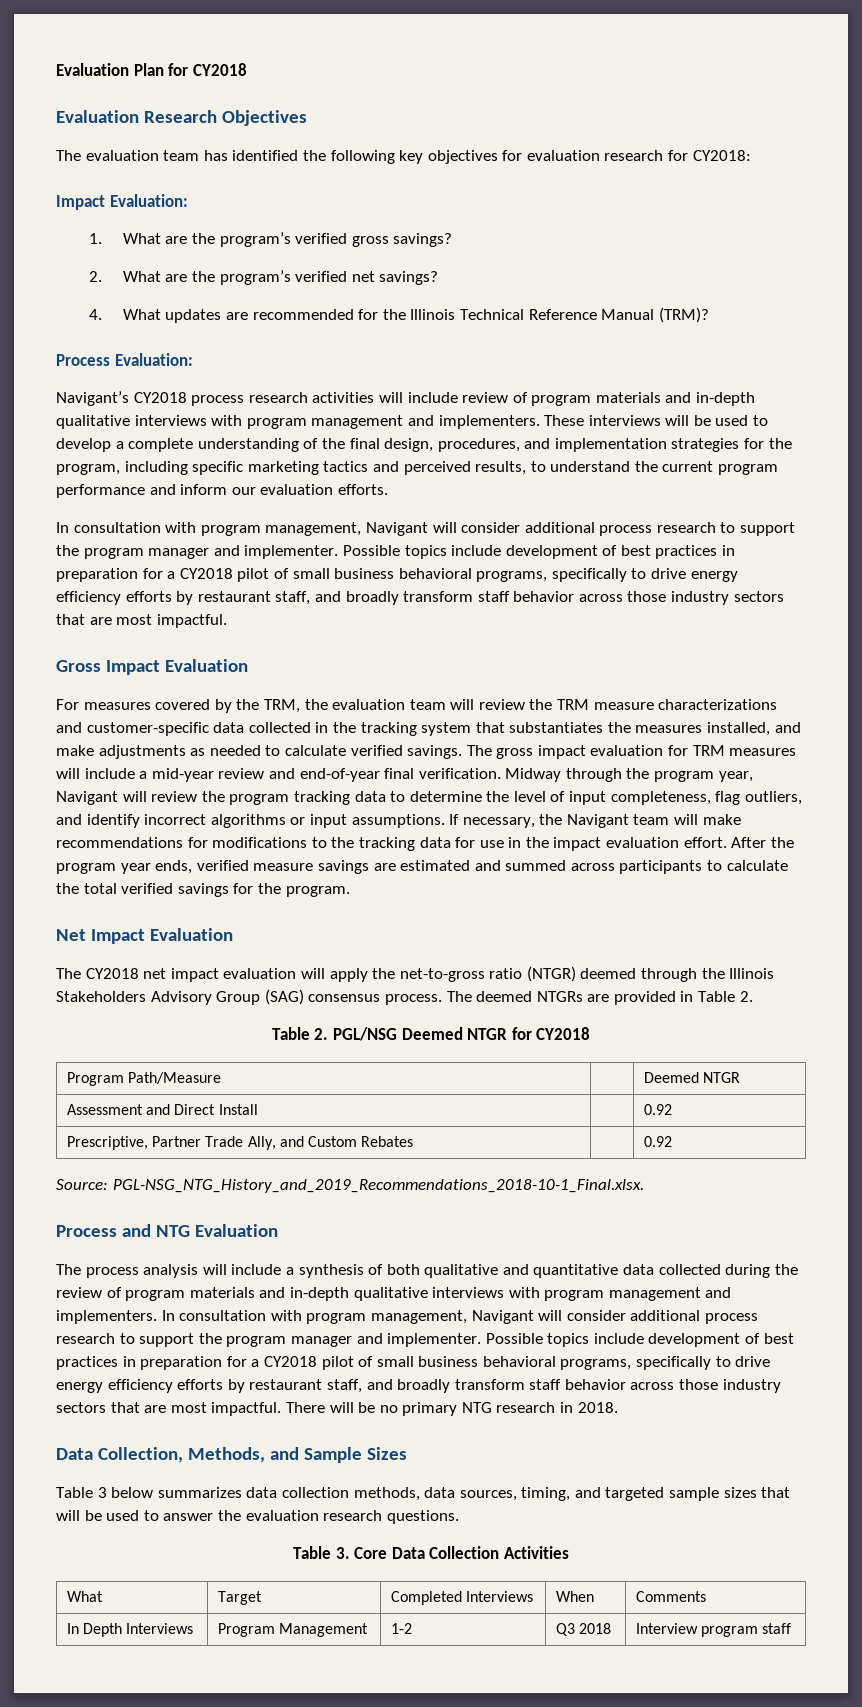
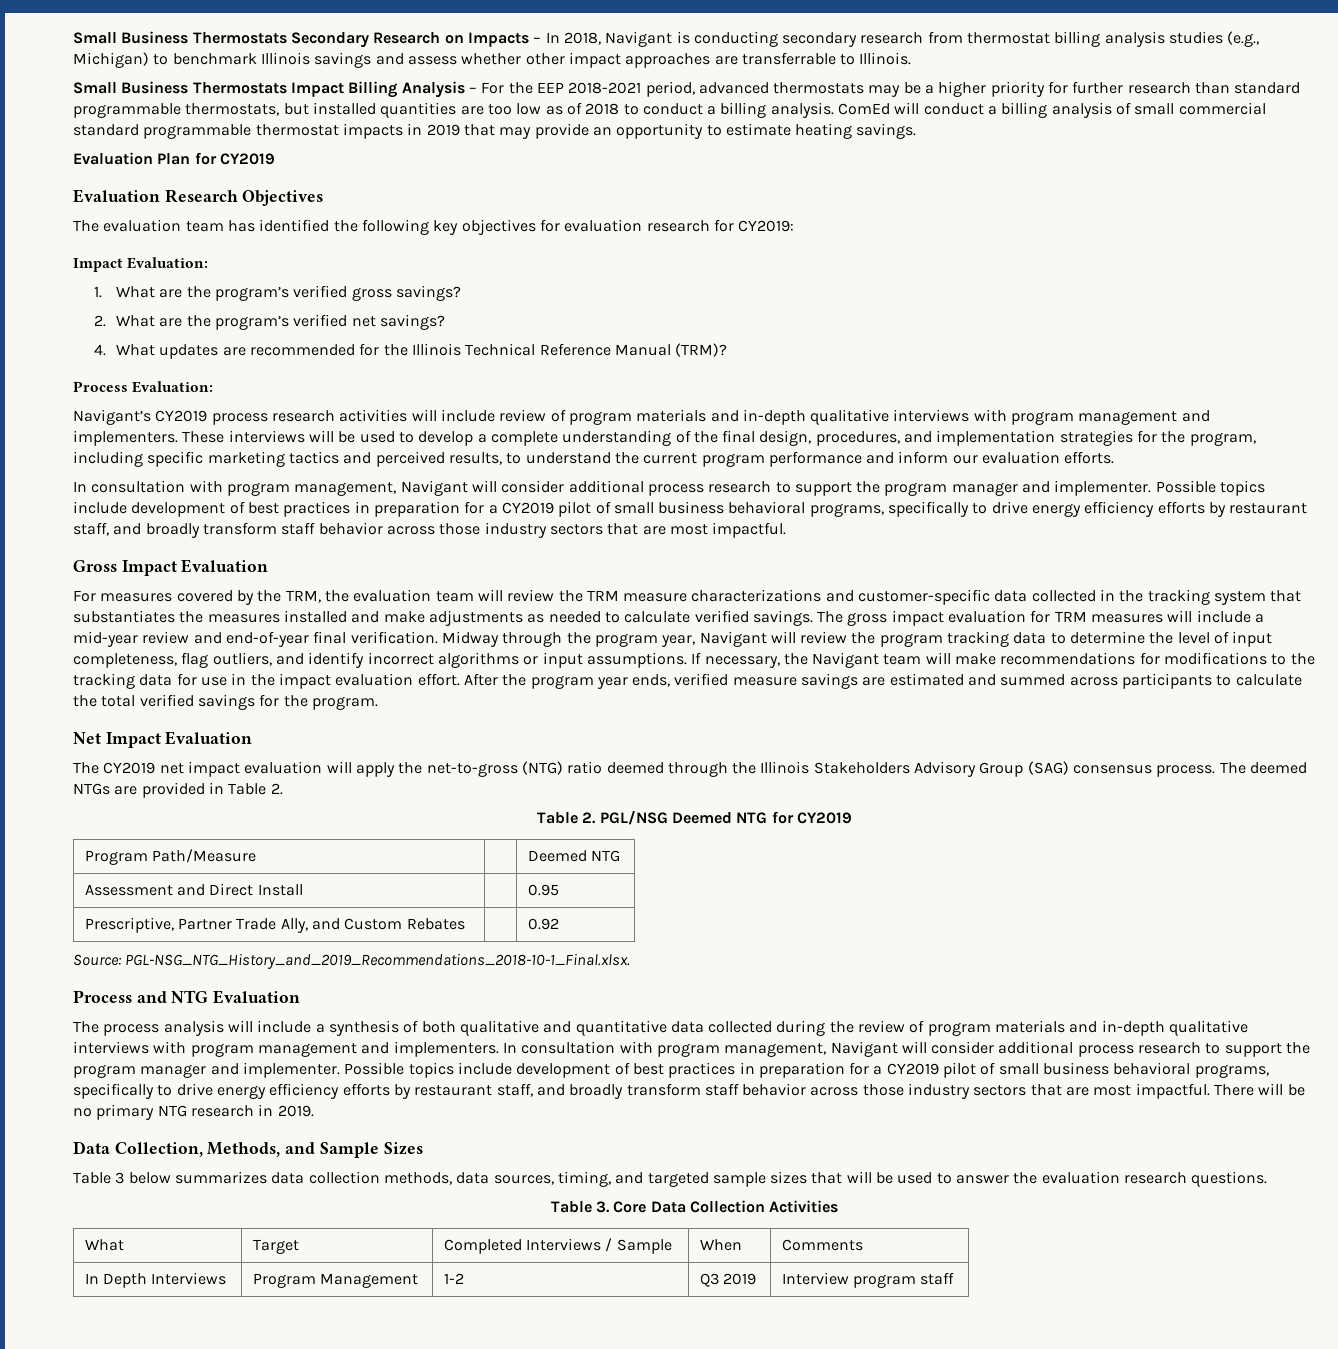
(56, 69) none -> [73,31,1260,48] [73,52,912,68] [73,81,1301,98] [73,102,1266,118] [73,123,917,139] Small Business Thermostats Secondary Research on Impacts – In 2018, Navigant is conducting secondary research from thermostat billing analysis studies (e.g., Michigan) to benchmark Illinois savings and assess whether other impact approaches are transferrable to Illinois. // Small Business Thermostats Impact Billing Analysis – For the EEP 2018-2021 period, advanced thermostats may be a higher priority for further research than standard programmable thermostats, but installed quantities are too low as of 2018 to conduct a billing analysis. ComEd will conduct a billing analysis of small commercial standard programmable thermostat impacts in 2019 that may provide an opportunity to estimate heating savings. //
[192,63,247,76] CY2018 -> [219,153,275,165] CY2019
[692,150,751,161] CY2018: -> [738,220,795,232] CY2019:
[133,392,187,403] CY2018 -> [155,410,208,422] CY2019
[179,568,233,579] CY2018 -> [501,502,554,514] CY2019
[707,722,771,736] installed, -> [283,610,347,623] installed
[85,968,139,979] CY2018 -> [103,762,156,774] CY2019
[489,966,576,982] ratio (NTGR) -> [521,761,603,775] (NTG) ratio
[536,991,583,1002] NTGRs -> [73,783,110,795] NTGs
[467,1027,591,1040] NTGR for CY2018 -> [736,811,852,824] NTG for CY2019
[703,1072,741,1083] NTGR -> [590,850,620,862] NTG
[644,1104,673,1115] 0.92 -> [527,884,559,896] 0.95
[263,1356,317,1367] CY2018 -> [886,1063,939,1075] CY2019
[577,1402,618,1413] 2018. -> [277,1105,314,1117] 2019.
(534, 1596) none -> [605,1238,672,1254] / Sample
[579,1623,612,1634] 2018 -> [722,1273,756,1285] 2019

